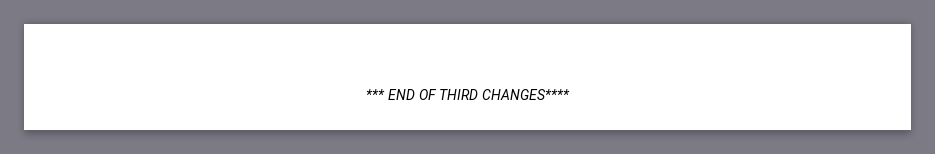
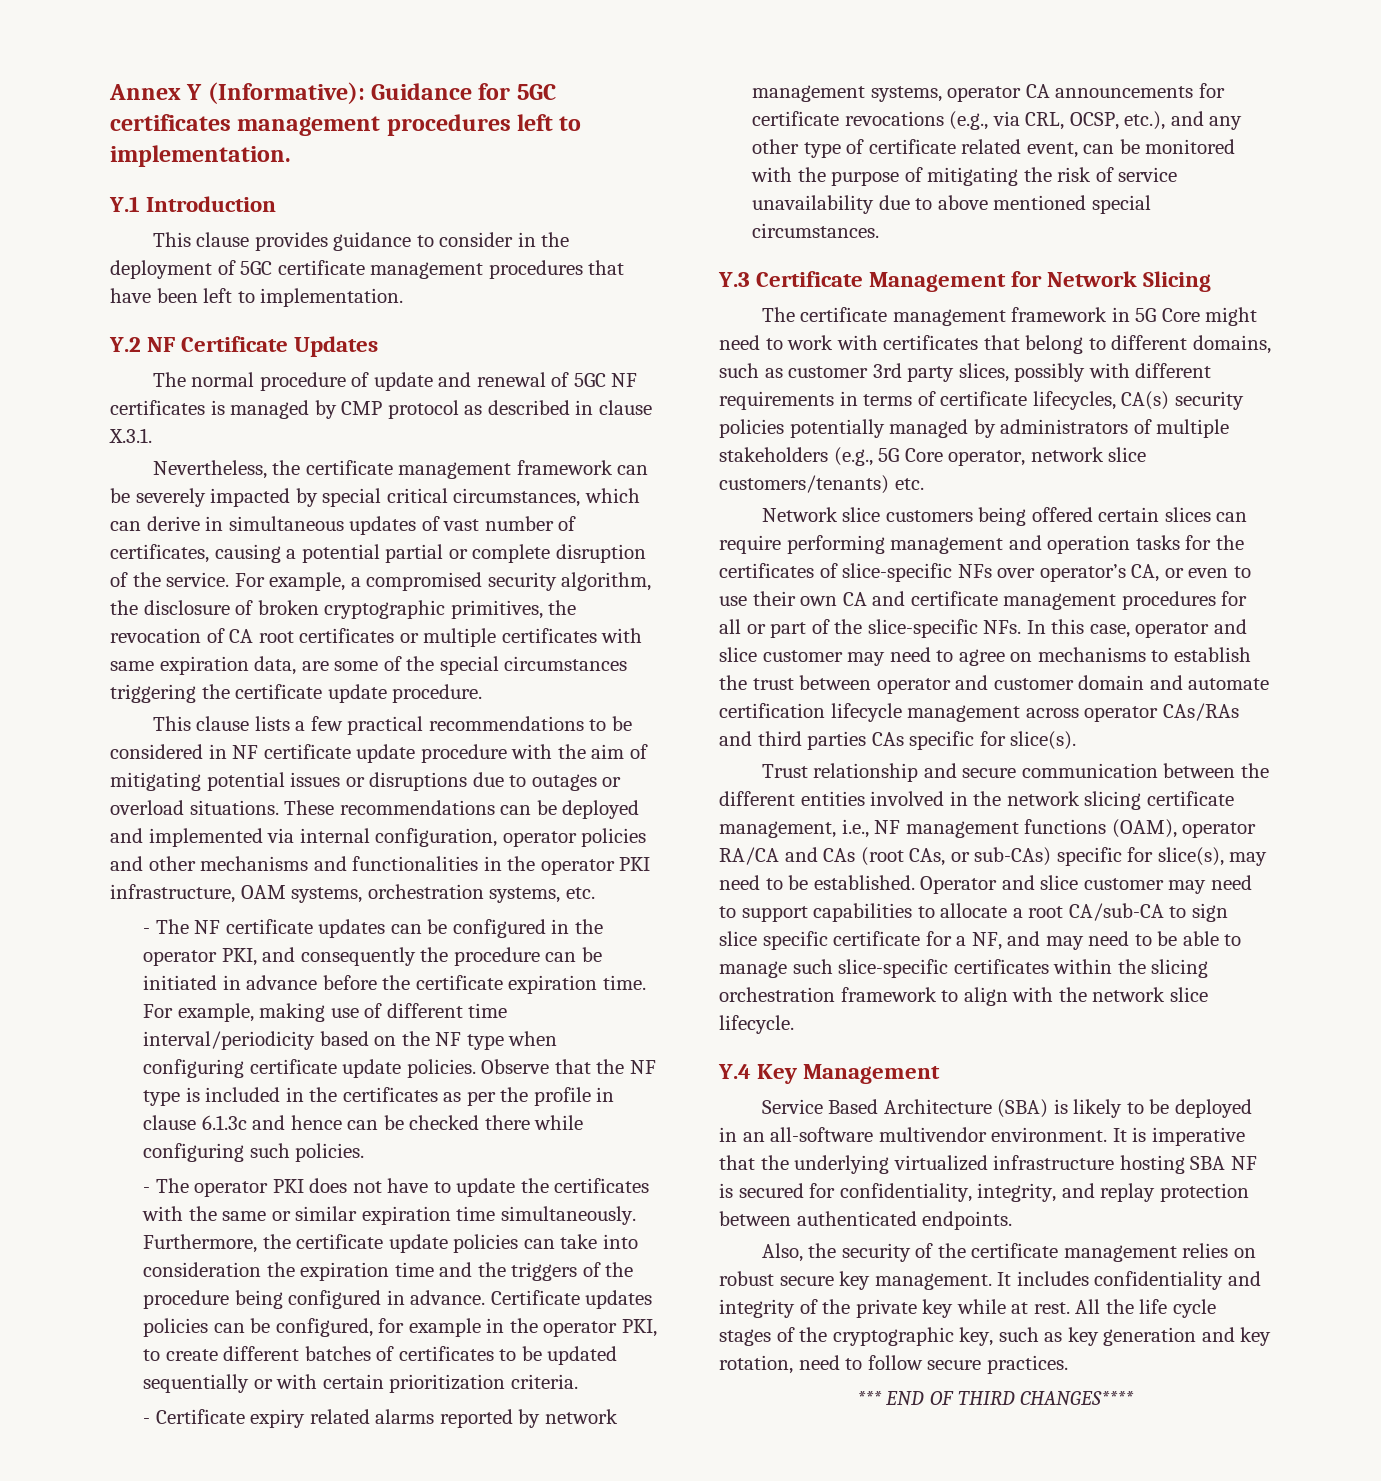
(365, 94) none -> [109,82,556,104] [110,114,582,136] [110,145,291,167] [109,196,277,212] [152,232,570,251] [110,260,625,279] [110,288,404,307] [109,336,379,357] [152,372,638,391] [110,400,652,419] [109,428,152,443] [152,460,649,479] [110,488,640,507] [110,516,577,535] [110,544,646,563] [110,572,652,591] [110,600,577,619] [110,628,643,647] [110,656,628,675] [110,684,483,703] [152,716,632,735] [110,744,648,763] [110,772,622,791] [110,800,640,819] [110,828,647,847] [110,856,651,875] [110,884,595,903] [143,919,603,938] [143,947,602,966] [143,975,646,994] [143,1003,508,1022] [143,1031,558,1050] [143,1059,656,1078] [143,1087,615,1106] [143,1115,584,1130] [143,1143,365,1162] [143,1178,650,1197] [142,1206,636,1225] [143,1234,638,1253] [143,1262,634,1281] [143,1290,653,1309] [143,1318,657,1337] [143,1346,618,1365] [143,1374,578,1393] [143,1409,618,1428] [752,83,1225,102] [752,111,1243,130] [752,139,1236,158] [751,167,1178,186] [752,195,1151,214] [752,223,880,238] [718,271,1212,292] [761,307,1258,326] [719,335,1271,354] [719,363,1212,382] [719,391,1244,410] [719,419,1230,438] [719,447,1147,466] [719,475,924,494] [761,507,1248,526] [719,535,1244,554] [719,563,1251,582] [719,591,1248,610] [719,619,1247,638] [719,647,1251,666] [719,675,1270,694] [719,703,1239,722] [719,731,1077,750] [761,763,1269,782] [719,791,1234,810] [719,819,1257,838] [719,847,1268,866] [719,875,1252,894] [719,903,1228,922] [719,931,1242,950] [719,959,1209,978] [719,987,1208,1006] [719,1015,794,1034] [718,1064,941,1084] [761,1099,1252,1118] [719,1127,1245,1146] [719,1155,1257,1174] [719,1183,1249,1202] [719,1211,1013,1230] [761,1243,1256,1262] [719,1271,1261,1290] [719,1299,1216,1318] [719,1327,1272,1346] [719,1355,1068,1374] Annex Y (Informative): Guidance for 5GC certificates management procedures left to implementation. // Y.1 Introduction // This clause provides guidance to consider in the deployment of 5GC certificate management procedures that have been left to implementation. // Y.2 NF Certificate Updates // The normal procedure of update and renewal of 5GC NF certificates is managed by CMP protocol as described in clause X.3.1. // Nevertheless, the certificate management framework can be severely impacted by special critical circumstances, which can derive in simultaneous updates of vast number of certificates, causing a potential partial or complete disruption of the service. For example, a compromised security algorithm, the disclosure of broken cryptographic primitives, the revocation of CA root certificates or multiple certificates with same expiration data, are some of the special circumstances triggering the certificate update procedure. // This clause lists a few practical recommendations to be considered in NF certificate update procedure with the aim of mitigating potential issues or disruptions due to outages or overload situations. These recommendations can be deployed and implemented via internal configuration, operator policies and other mechanisms and functionalities in the operator PKI infrastructure, OAM systems, orchestration systems, etc. // - The NF certificate updates can be configured in the operator PKI, and consequently the procedure can be initiated in advance before the certificate expiration time. For example, making use of different time interval/periodicity based on the NF type when configuring certificate update policies. Observe that the NF type is included in the certificates as per the profile in clause 6.1.3c and hence can be checked there while configuring such policies. // - The operator PKI does not have to update the certificates with the same or similar expiration time simultaneously. Furthermore, the certificate update policies can take into consideration the expiration time and the triggers of the procedure being configured in advance. Certificate updates policies can be configured, for example in the operator PKI, to create different batches of certificates to be updated sequentially or with certain prioritization criteria. // - Certificate expiry related alarms reported by network management systems, operator CA announcements for certificate revocations (e.g., via CRL, OCSP, etc.), and any other type of certificate related event, can be monitored with the purpose of mitigating the risk of service unavailability due to above mentioned special circumstances. // Y.3 Certificate Management for Network Slicing // The certificate management framework in 5G Core might need to work with certificates that belong to different domains, such as customer 3rd party slices, possibly with different requirements in terms of certificate lifecycles, CA(s) security policies potentially managed by administrators of multiple stakeholders (e.g., 5G Core operator, network slice customers/tenants) etc. // Network slice customers being offered certain slices can require performing management and operation tasks for the certificates of slice-specific NFs over operator’s CA, or even to use their own CA and certificate management procedures for all or part of the slice-specific NFs. In this case, operator and slice customer may need to agree on mechanisms to establish the trust between operator and customer domain and automate certification lifecycle management across operator CAs/RAs and third parties CAs specific for slice(s). // Trust relationship and secure communication between the different entities involved in the network slicing certificate management, i.e., NF management functions (OAM), operator RA/CA and CAs (root CAs, or sub-CAs) specific for slice(s), may need to be established. Operator and slice customer may need to support capabilities to allocate a root CA/sub-CA to sign slice specific certificate for a NF, and may need to be able to manage such slice-specific certificates within the slicing orchestration framework to align with the network slice lifecycle. // Y.4 Key Management // Service Based Architecture (SBA) is likely to be deployed in an all-software multivendor environment. It is imperative that the underlying virtualized infrastructure hosting SBA NF is secured for confidentiality, integrity, and replay protection between authenticated endpoints. // Also, the security of the certificate management relies on robust secure key management. It includes confidentiality and integrity of the private key while at rest. All the life cycle stages of the cryptographic key, such as key generation and key rotation, need to follow secure practices. //

